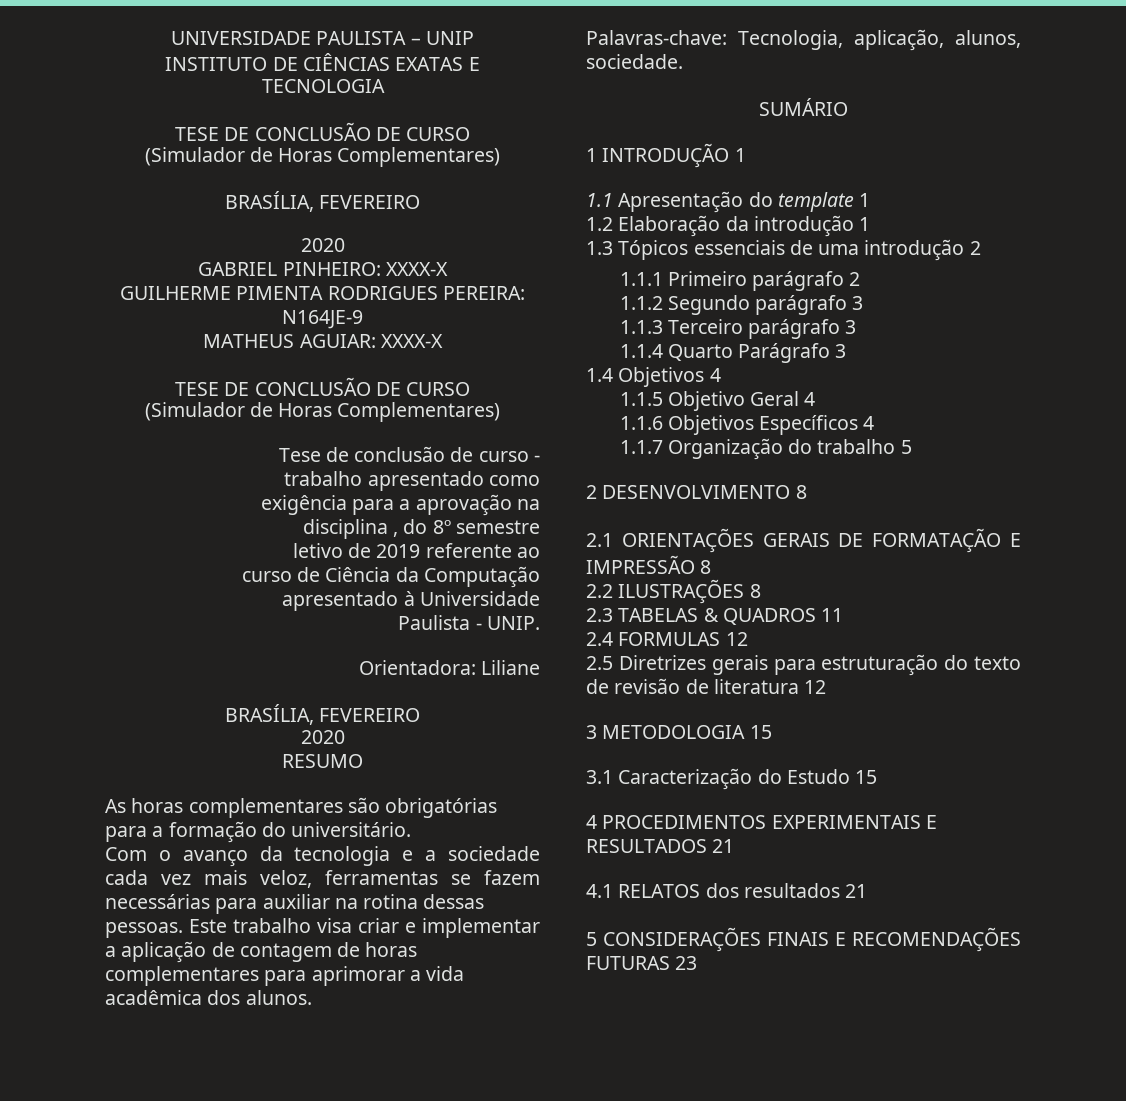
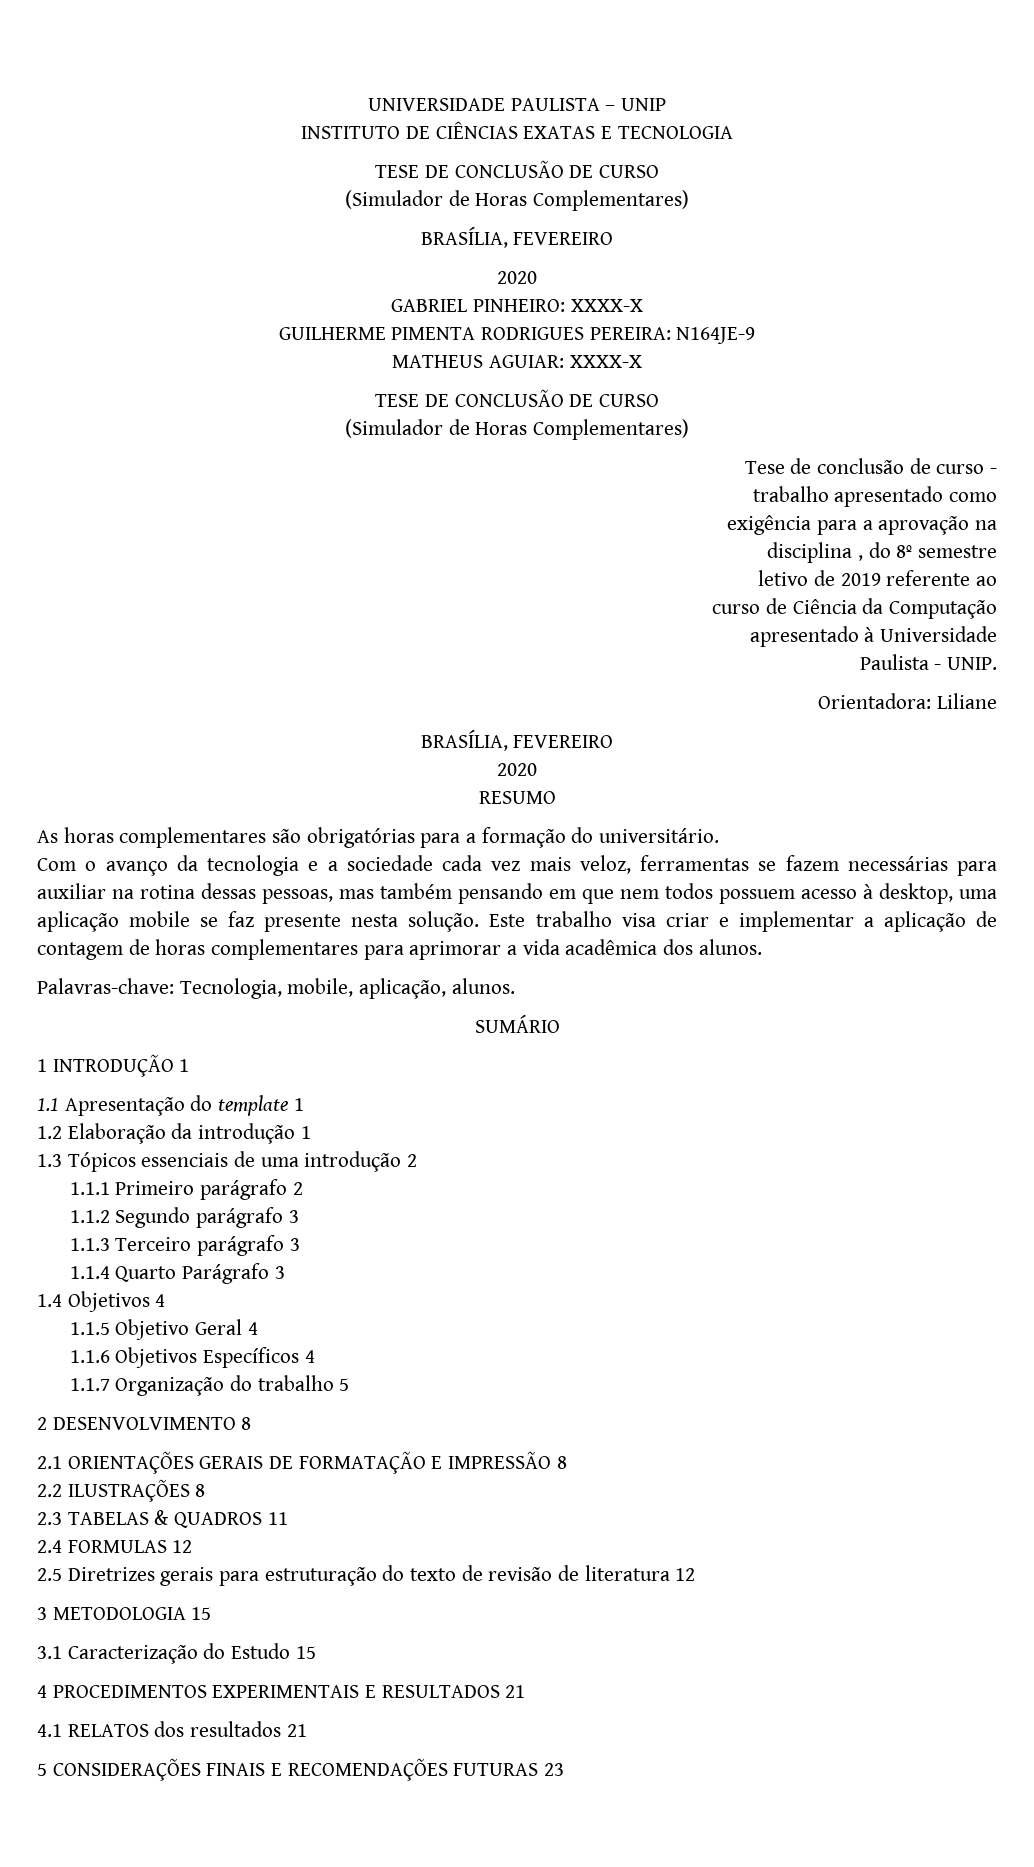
[105,922,183,938] pessoas. -> [262,883,997,904] [37,911,480,932] pessoas, mas também pensando em que nem todos possuem acesso à desktop, uma aplicação mobile se faz presente nesta solução.
[854,29,1021,51] [586,54,683,69] aplicação, alunos, sociedade. -> [287,978,515,999] mobile, aplicação, alunos.

